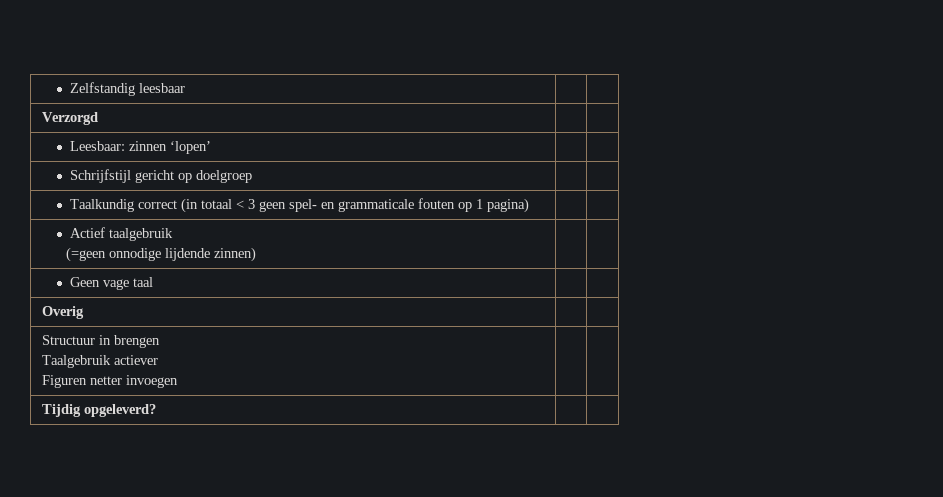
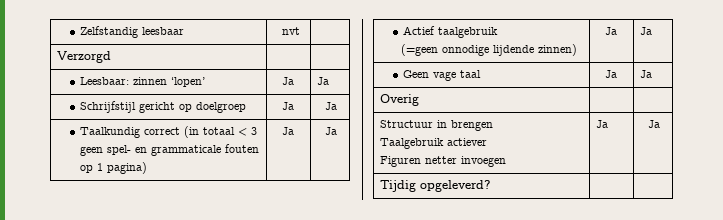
(185, 88) none -> [282,27,301,35] nvt
(211, 147) | -> [282,77,295,85] [317,77,330,85] Ja | Ja
(252, 176) | -> [282,102,295,110] [324,102,337,110] Ja | Ja
(529, 205) | -> [282,127,295,135] [324,127,337,135] Ja | Ja
(256, 254) | -> [605,27,618,35] [640,27,653,35] Ja | Ja
(153, 282) | -> [605,70,618,78] [640,70,653,78] Ja | Ja
(178, 381) | -> [596,120,609,128] [647,120,660,128] Ja | Ja

